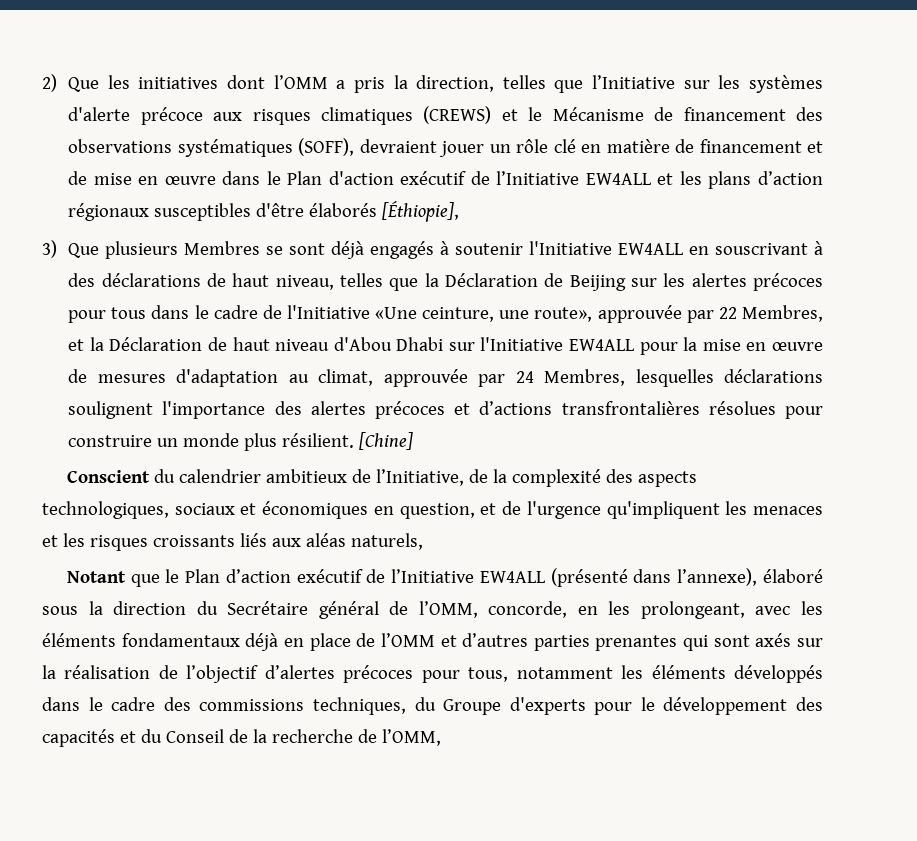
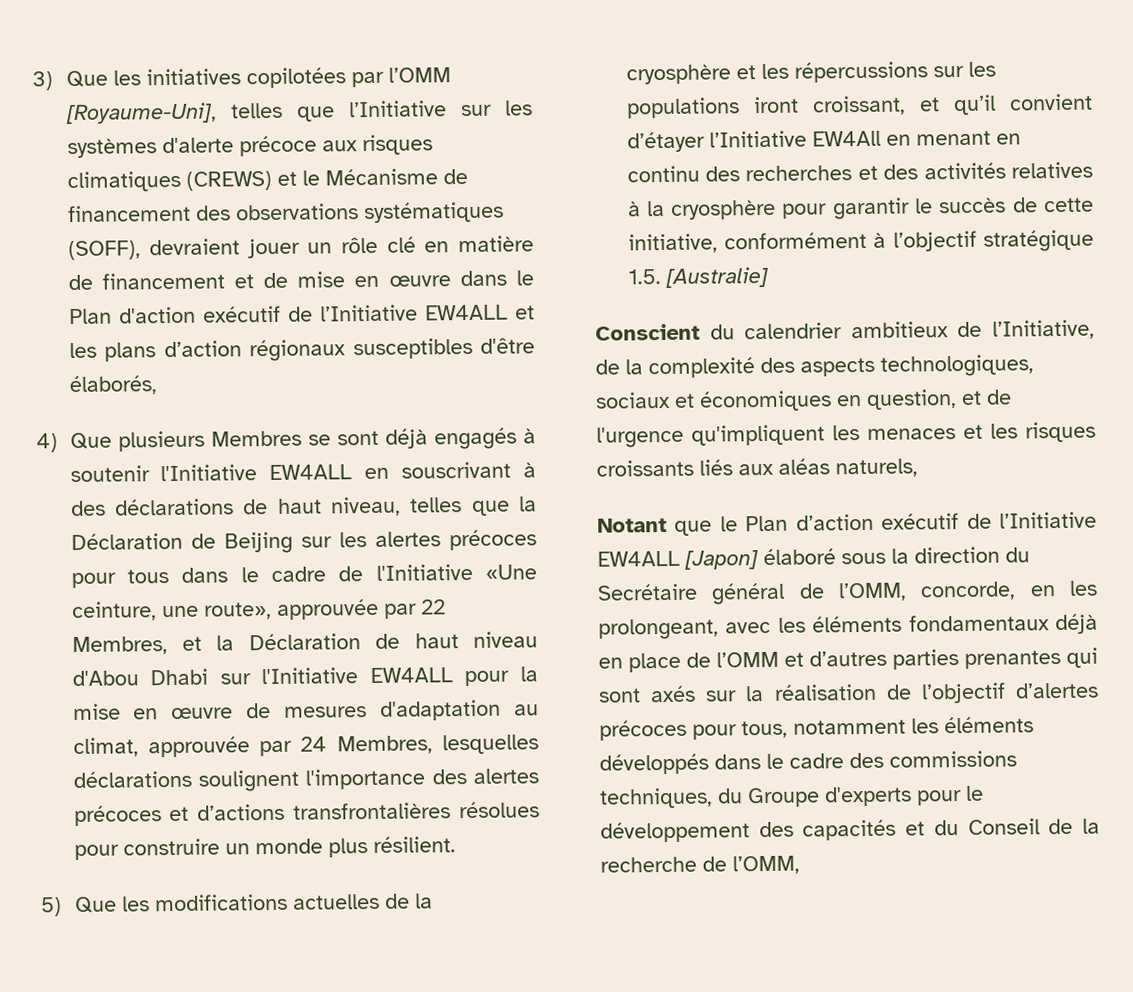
[42,74,57,92] 2) -> [32,71,53,91] 3)
[227,75,495,93] dont l’OMM a pris la direction, -> [245,67,451,89] [65,102,217,125] copilotées par l’OMM [Royaume-Uni],
[309,201,460,222] [42,240,57,258] élaborés [Éthiopie], // 3) -> [68,375,157,396] [36,433,58,453] élaborés, // 4)
[359,432,414,450] [Chine] -> [41,893,433,917] [625,61,996,85] [625,93,1093,119] [626,130,1021,153] [626,161,1093,183] [627,197,1094,220] [627,229,1094,254] [627,266,769,288] // 5) Que les modifications actuelles de la cryosphère et les répercussions sur les populations iront croissant, et qu’il convient d’étayer l’Initiative EW4All en menant en continu des recherches et des activités relatives à la cryosphère pour garantir le succès de cette initiative, conformément à l’objectif stratégique 1.5. [Australie]
[550,568,758,587] (présenté dans l’annexe), -> [684,550,759,570] [Japon]

